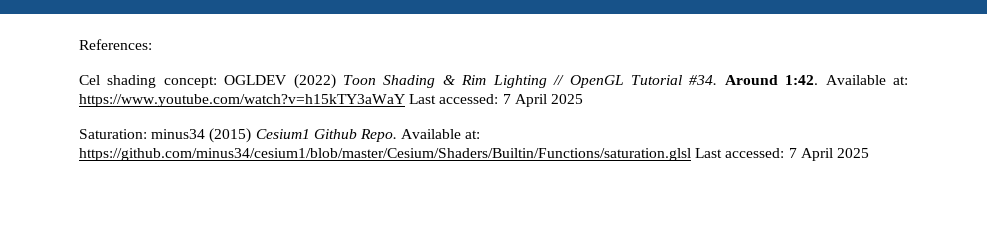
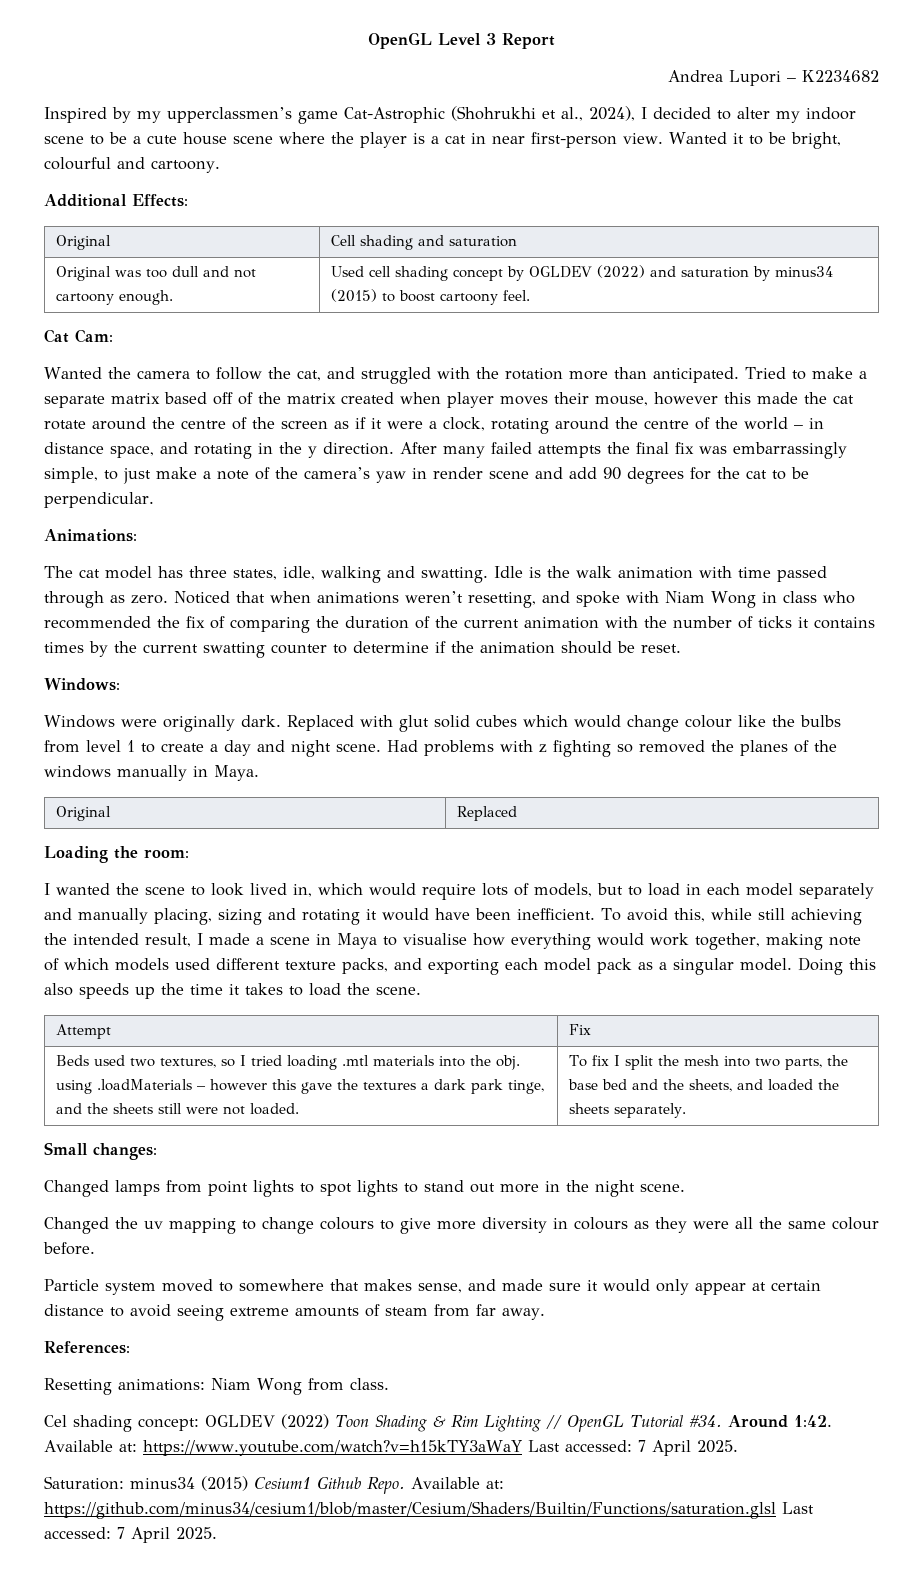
[79,39,152,50] References: -> [368,32,555,49] [668,70,879,86] [44,106,856,124] [44,132,841,149] [44,157,220,173] [44,194,188,207] [55,235,111,250] [330,235,517,250] [55,266,256,281] [55,290,173,305] [330,265,833,281] [330,289,530,305] [44,329,113,343] [44,367,867,384] [44,392,854,408] [44,417,824,434] [44,442,847,459] [44,467,809,484] [44,492,154,508] [44,529,137,542] [44,566,827,583] [44,591,855,608] [44,616,875,633] [44,641,681,658] [44,678,120,691] [44,715,841,732] [44,740,837,757] [44,765,259,781] [55,806,111,821] [456,806,517,821] [44,846,189,863] [44,883,874,900] [44,908,862,925] [44,933,861,950] [44,957,876,975] [44,983,421,999] [55,1024,111,1039] [568,1024,591,1035] [55,1055,520,1070] [55,1079,544,1094] [55,1103,299,1115] [568,1055,848,1070] [567,1079,839,1092] [568,1103,686,1118] [44,1142,157,1160] [44,1180,685,1197] [44,1217,879,1234] [43,1242,95,1255] [44,1279,821,1295] [44,1304,545,1321] [44,1341,130,1354] [44,1378,389,1395] OpenGL Level 3 Report // Andrea Lupori – K2234682 // Inspired by my upperclassmen’s game Cat-Astrophic (Shohrukhi et al., 2024), I decided to alter my indoor scene to be a cute house scene where the player is a cat in near first-person view. Wanted it to be bright, colourful and cartoony. // Additional Effects: // Original | Cell shading and saturation // Original was too dull and not cartoony enough. | Used cell shading concept by OGLDEV (2022) and saturation by minus34 (2015) to boost cartoony feel. // Cat Cam: // Wanted the camera to follow the cat, and struggled with the rotation more than anticipated. Tried to make a separate matrix based off of the matrix created when player moves their mouse, however this made the cat rotate around the centre of the screen as if it were a clock, rotating around the centre of the world – in distance space, and rotating in the y direction. After many failed attempts the final fix was embarrassingly simple, to just make a note of the camera’s yaw in render scene and add 90 degrees for the cat to be perpendicular. // Animations: // The cat model has three states, idle, walking and swatting. Idle is the walk animation with time passed through as zero. Noticed that when animations weren’t resetting, and spoke with Niam Wong in class who recommended the fix of comparing the duration of the current animation with the number of ticks it contains times by the current swatting counter to determine if the animation should be reset. // Windows: // Windows were originally dark. Replaced with glut solid cubes which would change colour like the bulbs from level 1 to create a day and night scene. Had problems with z fighting so removed the planes of the windows manually in Maya. // Original | Replaced // Loading the room: // I wanted the scene to look lived in, which would require lots of models, but to load in each model separately and manually placing, sizing and rotating it would have been inefficient. To avoid this, while still achieving the intended result, I made a scene in Maya to visualise how everything would work together, making note of which models used different texture packs, and exporting each model pack as a singular model. Doing this also speeds up the time it takes to load the scene. // Attempt | Fix // Beds used two textures, so I tried loading .mtl materials into the obj. using .loadMaterials – however this gave the textures a dark park tinge, and the sheets still were not loaded. | To fix I split the mesh into two parts, the base bed and the sheets, and loaded the sheets separately. // Small changes: // Changed lamps from point lights to spot lights to stand out more in the night scene. // Changed the uv mapping to change colours to give more diversity in colours as they were all the same colour before. // Particle system moved to somewhere that makes sense, and made sure it would only appear at certain distance to avoid seeing extreme amounts of steam from far away. // References: // Resetting animations: Niam Wong from class.
[550,94,583,104] 2025 -> [696,1440,738,1453] 2025.
[836,148,869,158] 2025 -> [176,1527,217,1540] 2025.

